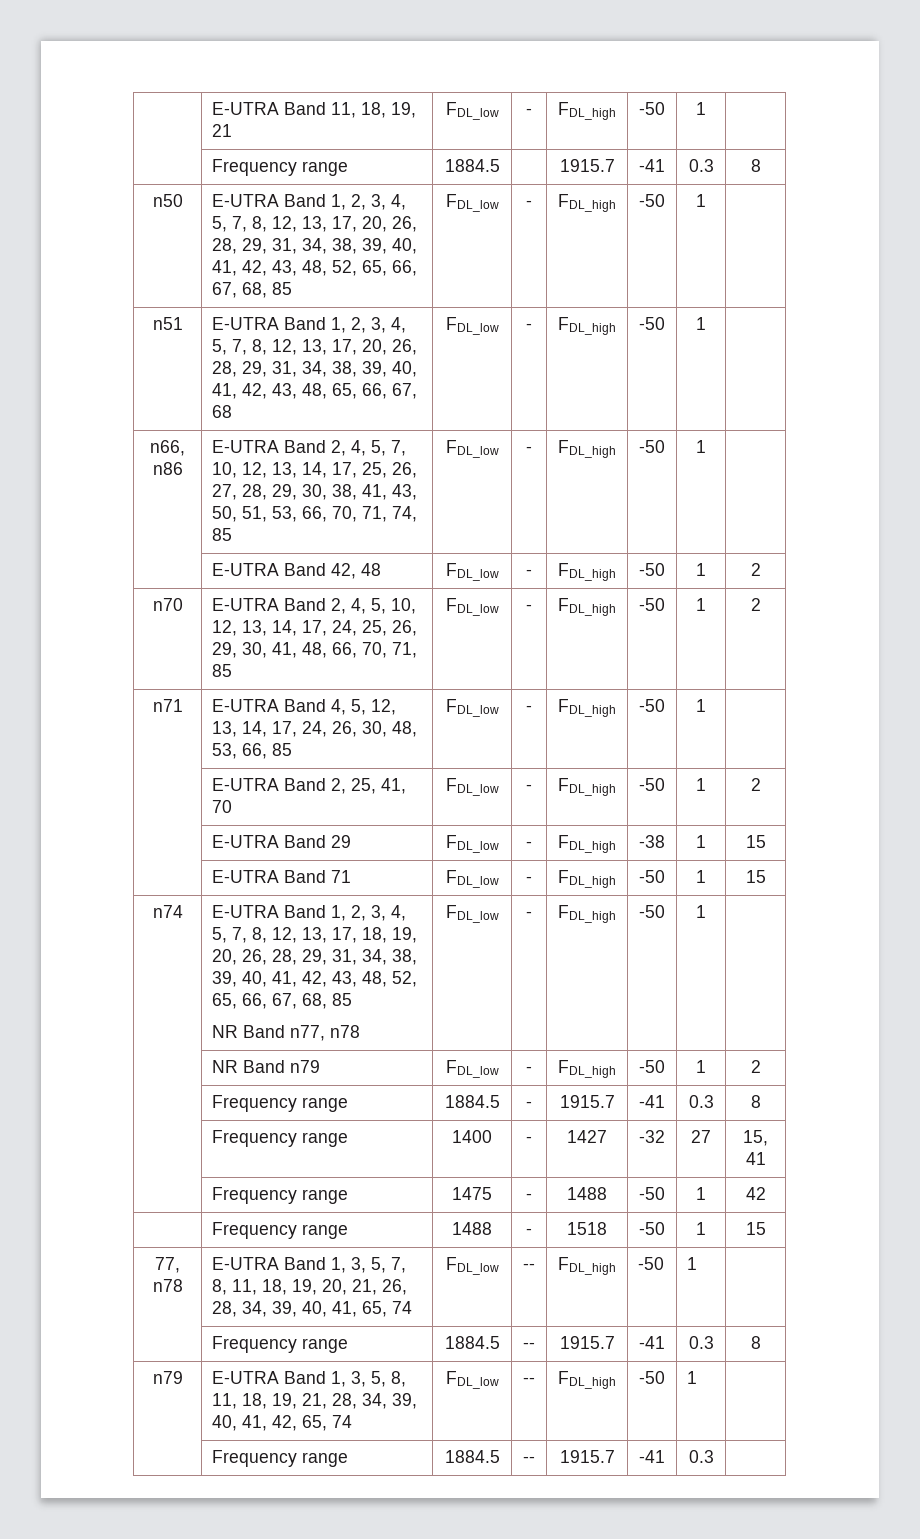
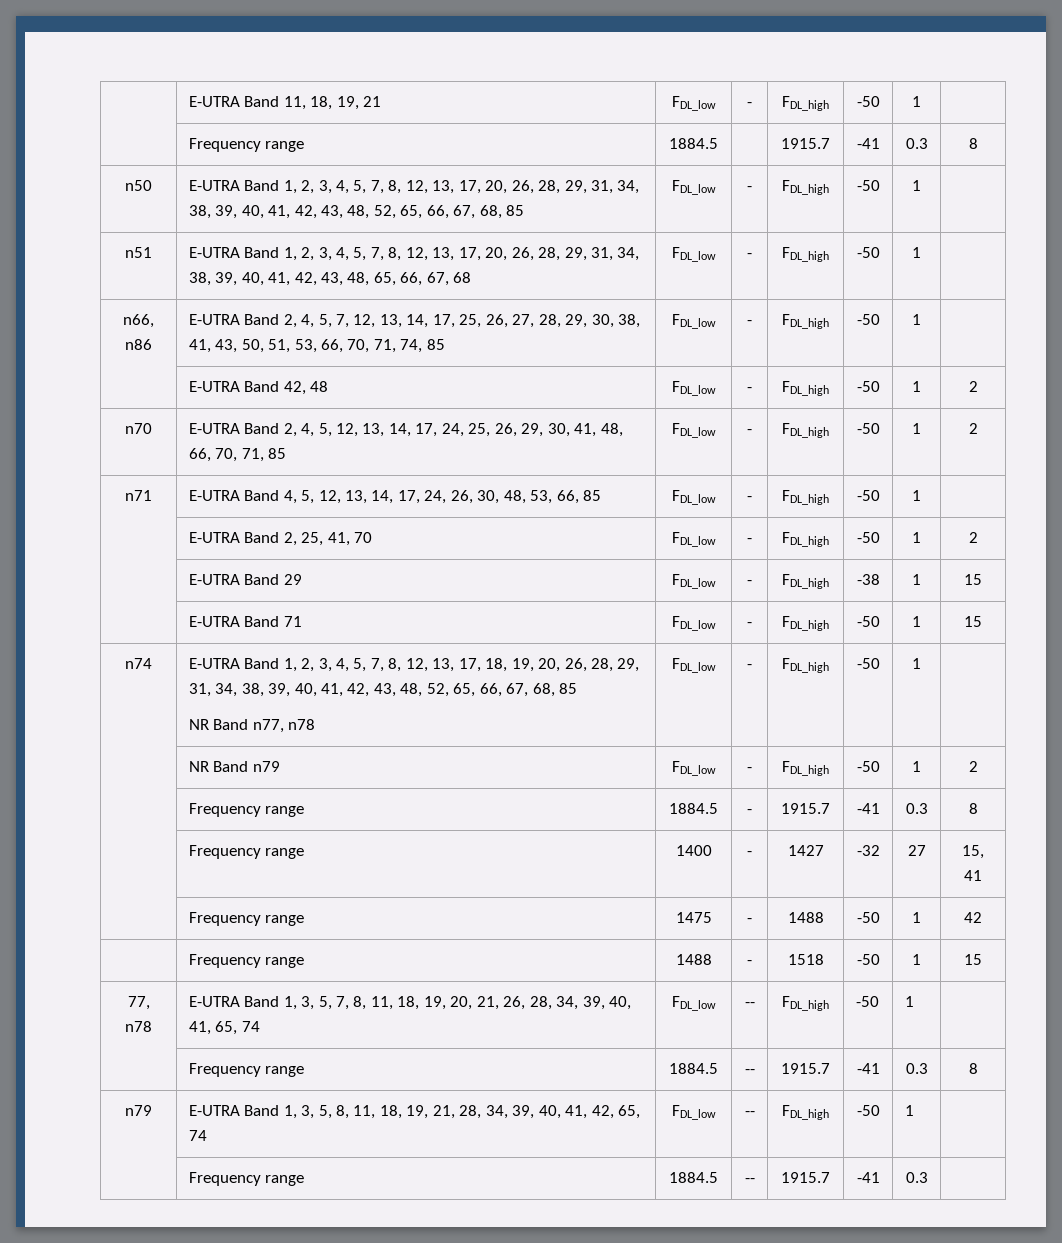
[212,462,238,478] 10, -> (349, 321) none
[391,598,417,614] 10, -> (332, 430) none

